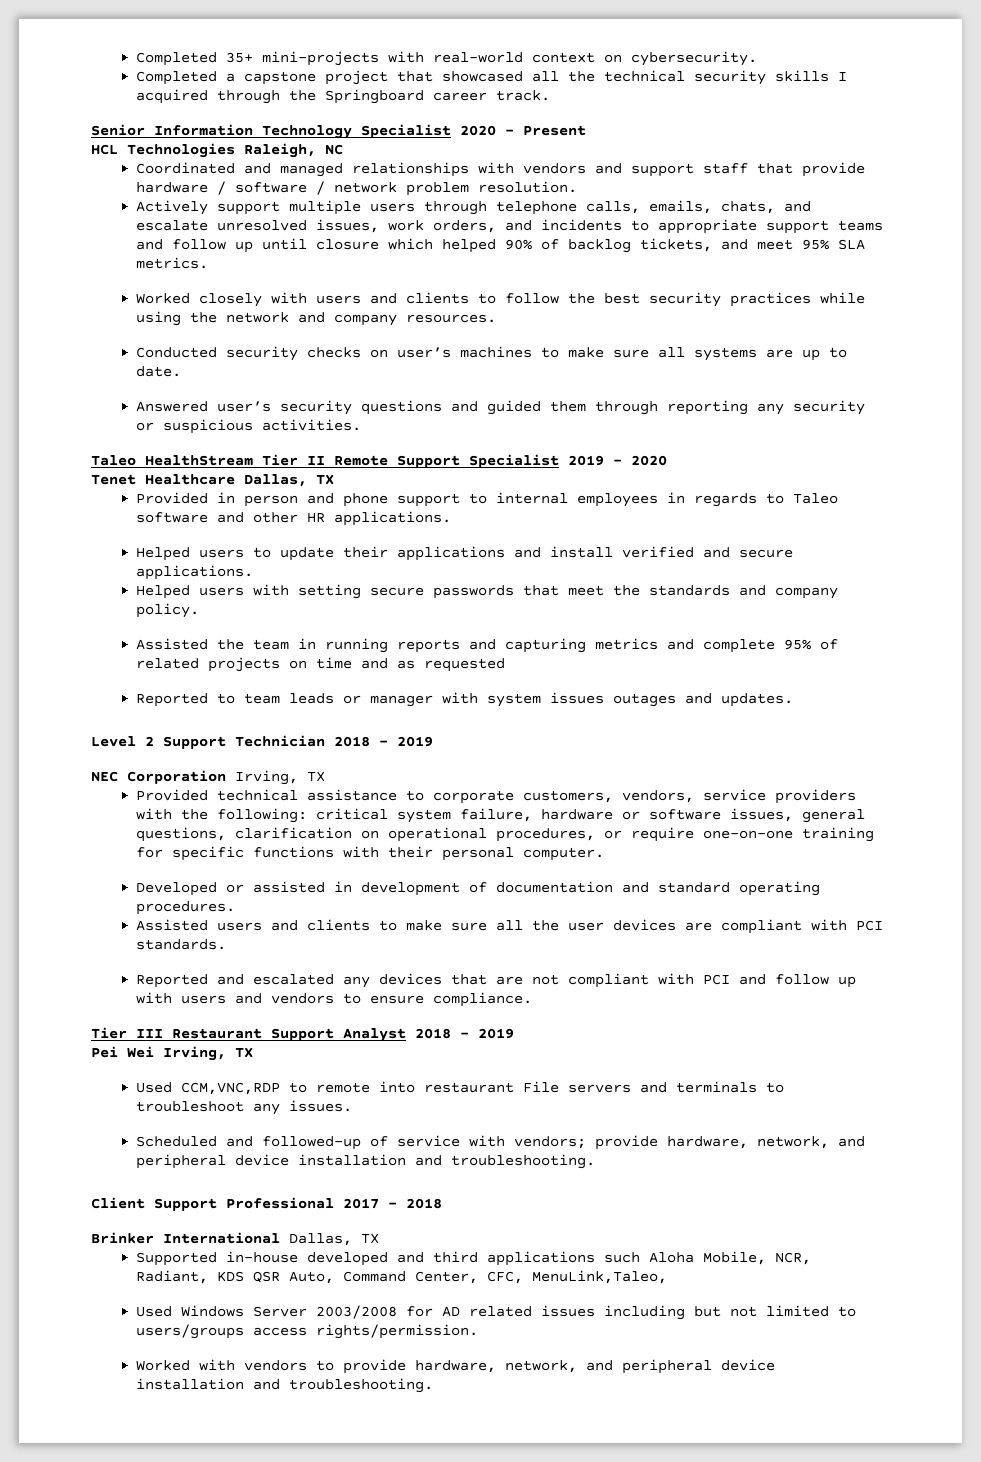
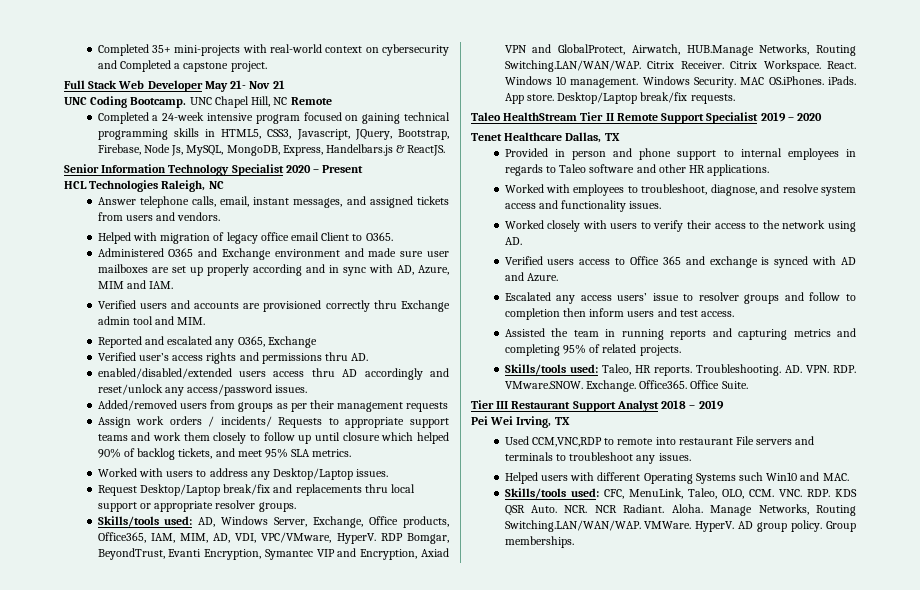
[631,51,758,66] [136,70,848,85] [136,89,551,104] cybersecurity. // Completed a capstone project that showcased all the technical security skills I acquired through the Springboard career track. -> [381,44,449,56] [97,60,267,72] [64,80,285,92] [64,96,332,108] [97,112,450,124] [97,128,450,140] [97,144,446,156] cybersecurity and Completed a capstone project. // Full Stack Web Developer May 21- Nov 21 // UNC Coding Bootcamp. UNC Chapel Hill, NC Remote // Completed a 24-week intensive program focused on gaining technical programming skills in HTML5, CSS3, Javascript, JQuery, Bootstrap, Firebase, Node Js, MySQL, MongoDB, Express, Handelbars.js & ReactJS.
[136,162,866,177] [136,181,578,196] [136,200,812,215] [136,219,623,233] Coordinated and managed relationships with vendors and support staff that provide hardware / software / network problem resolution. // Actively support multiple users through telephone calls, emails, chats, and escalate unresolved issues, work orders, and incidents -> [97,196,449,208] [97,212,221,221] [97,232,393,244] [97,248,449,260] [97,264,449,276] [97,280,174,289] [97,300,450,312] [97,316,206,325] [97,336,317,348] [97,352,369,364] [97,368,450,380] [97,384,308,396] [97,400,449,412] [97,416,323,428] Answer telephone calls, email, instant messages, and assigned tickets from users and vendors. // Helped with migration of legacy office email Client to O365. // Administered O365 and Exchange environment and made sure user mailboxes are set up properly according and in sync with AD, Azure, MIM and IAM. // Verified users and accounts are provisioned correctly thru Exchange admin tool and MIM. // Reported and escalated any O365, Exchange // Verified user’s access rights and permissions thru AD. // enabled/disabled/extended users access thru AD accordingly and reset/unlock any access/password issues. // Added/removed users from groups as per their management requests // Assign work orders / incidents/ Requests
(164, 244) none -> [152,432,260,444] work them closely to
[199,292,866,307] [136,311,497,326] [136,346,848,361] [136,366,182,377] [136,400,866,415] [136,419,362,434] closely with users and clients to follow the best security practices while using the network and company resources. // Conducted security checks on user’s machines to make sure all systems are up to date. // Answered user’s security questions and guided them through reporting any security or suspicious activities. -> [138,468,389,480] [97,484,416,496] [97,500,296,512] [97,516,449,528] [97,532,449,544] [97,548,449,560] [504,44,856,56] [504,60,856,72] [504,76,856,88] [504,92,735,104] with users to address any Desktop/Laptop issues. // Request Desktop/Laptop break/fix and replacements thru local support or appropriate resolver groups. // Skills/tools used: AD, Windows Server, Exchange, Office products, Office365, IAM, MIM, AD, VDI, VPC/VMware, HyperV. RDP Bomgar, BeyondTrust, Evanti Encryption, Symantec VIP and Encryption, Axiad VPN and GlobalProtect, Airwatch, HUB.Manage Networks, Routing Switching.LAN/WAN/WAP. Citrix Receiver. Citrix Workspace. React. Windows 10 management. Windows Security. MAC OS.iPhones. iPads. App store. Desktop/Laptop break/fix requests.
[136,546,794,561] [136,565,254,580] [136,584,839,599] [136,603,200,618] Helped users to update their applications and install verified and secure applications. // Helped users with setting secure passwords that meet the standards and company policy. -> [504,184,856,196] [504,200,662,212] [504,220,856,232] [504,237,522,245] [504,256,856,268] [504,272,558,282] [504,292,856,304] [504,308,735,320] Worked with employees to troubleshoot, diagnose, and resolve system access and functionality issues. // Worked closely with users to verify their access to the network using AD. // Verified users access to Office 365 and exchange is synced with AD and Azure. // Escalated any access users’ issue to resolver groups and follow to completion then inform users and test access.
[703,639,776,653] complete -> [504,344,560,356] completing
[208,657,506,672] [136,692,794,707] [91,735,433,749] [91,770,325,785] [136,789,857,804] [136,808,866,823] [136,827,875,842] [136,846,605,861] [136,881,821,896] [136,901,236,915] [136,919,884,934] [136,939,227,950] [136,973,857,988] [136,992,533,1007] projects on time and as requested // Reported to team leads or manager with system issues outages and updates. // Level 2 Support Technician 2018 – 2019 // NEC Corporation Irving, TX // Provided technical assistance to corporate customers, vendors, service providers with the following: critical system failure, hardware or software issues, general questions, clarification on operational procedures, or require one-on-one training for specific functions with their personal computer. // Developed or assisted in development of documentation and standard operating procedures. // Assisted users and clients to make sure all the user devices are compliant with PCI standards. // Reported and escalated any devices that are not compliant with PCI and follow up with users and vendors to ensure compliance. -> [639,345,681,356] [504,364,856,376] [504,380,748,392] projects. // Skills/tools used: Taleo, HR reports. Troubleshooting. AD. VPN. RDP. VMware.SNOW. Exchange. Office365. Office Suite.
[136,1135,866,1150] [136,1154,596,1169] [91,1197,442,1211] [91,1232,379,1246] [136,1251,812,1266] [136,1270,668,1284] [136,1305,857,1320] [136,1324,479,1339] [136,1359,776,1374] [136,1378,434,1393] Scheduled and followed-up of service with vendors; provide hardware, network, and peripheral device installation and troubleshooting. // Client Support Professional 2017 – 2018 // Brinker International Dallas, TX // Supported in-house developed and third applications such Aloha Mobile, NCR, Radiant, KDS QSR Auto, Command Center, CFC, MenuLink,Taleo, // Used Windows Server 2003/2008 for AD related issues including but not limited to users/groups access rights/permission. // Worked with vendors to provide hardware, network, and peripheral device installation and troubleshooting. -> [504,472,849,484] [504,488,857,499] [504,504,856,516] [504,520,856,532] [504,536,574,548] Helped users with different Operating Systems such Win10 and MAC. // Skills/tools used: CFC, MenuLink, Taleo, OLO, CCM. VNC. RDP. KDS QSR Auto. NCR. NCR Radiant. Aloha. Manage Networks, Routing Switching.LAN/WAN/WAP. VMWare. HyperV. AD group policy. Group memberships.

